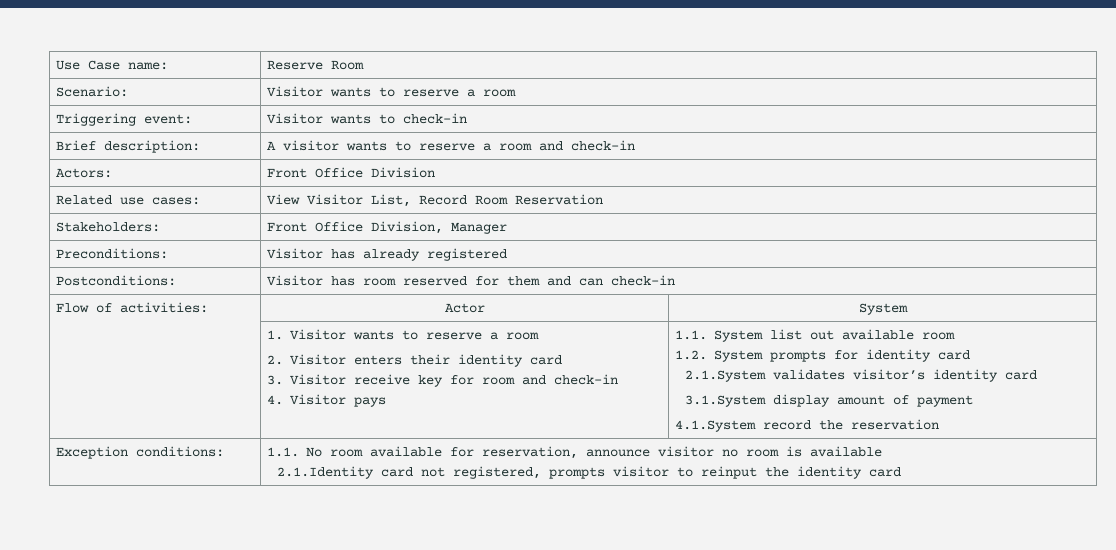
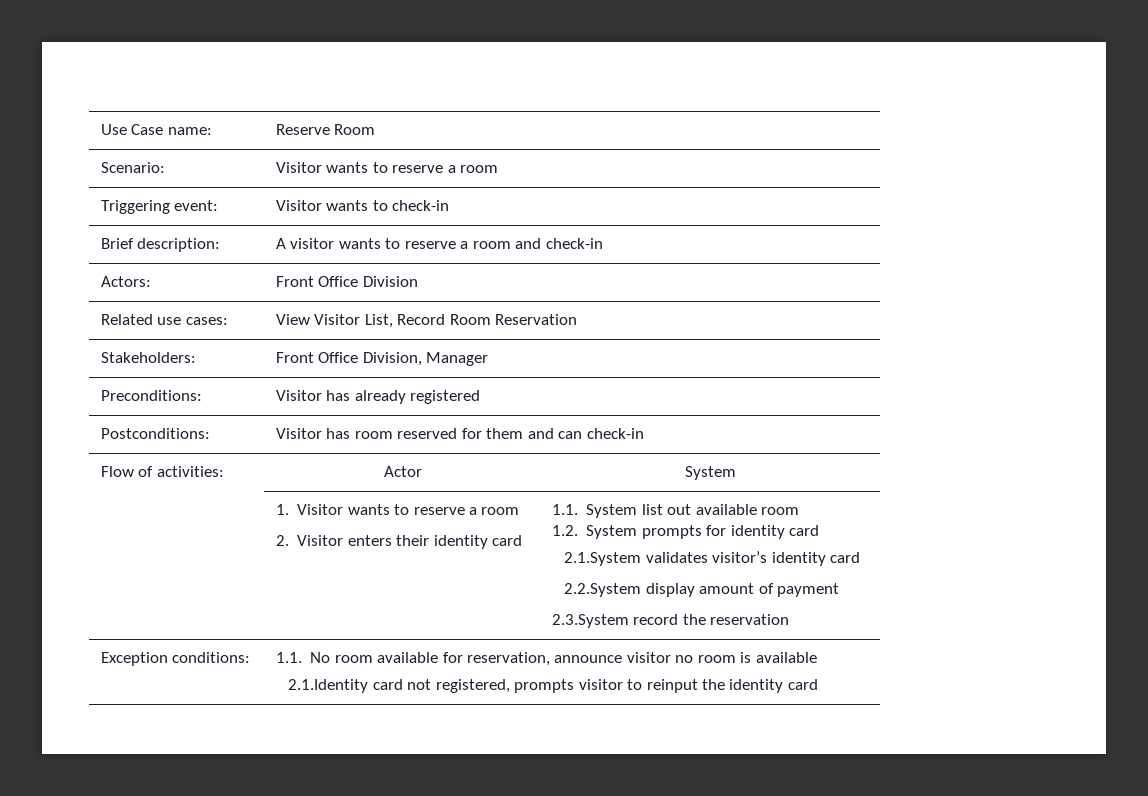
[267,374,619,387] [267,394,387,407] // 3. Visitor receive key for room and check-in // 4. Visitor pays -> (522, 540) none
[684,395,766,407] 3.1.System -> [564,583,642,597] 2.2.System
[675,420,757,432] 4.1.System -> [551,614,629,628] 2.3.System

